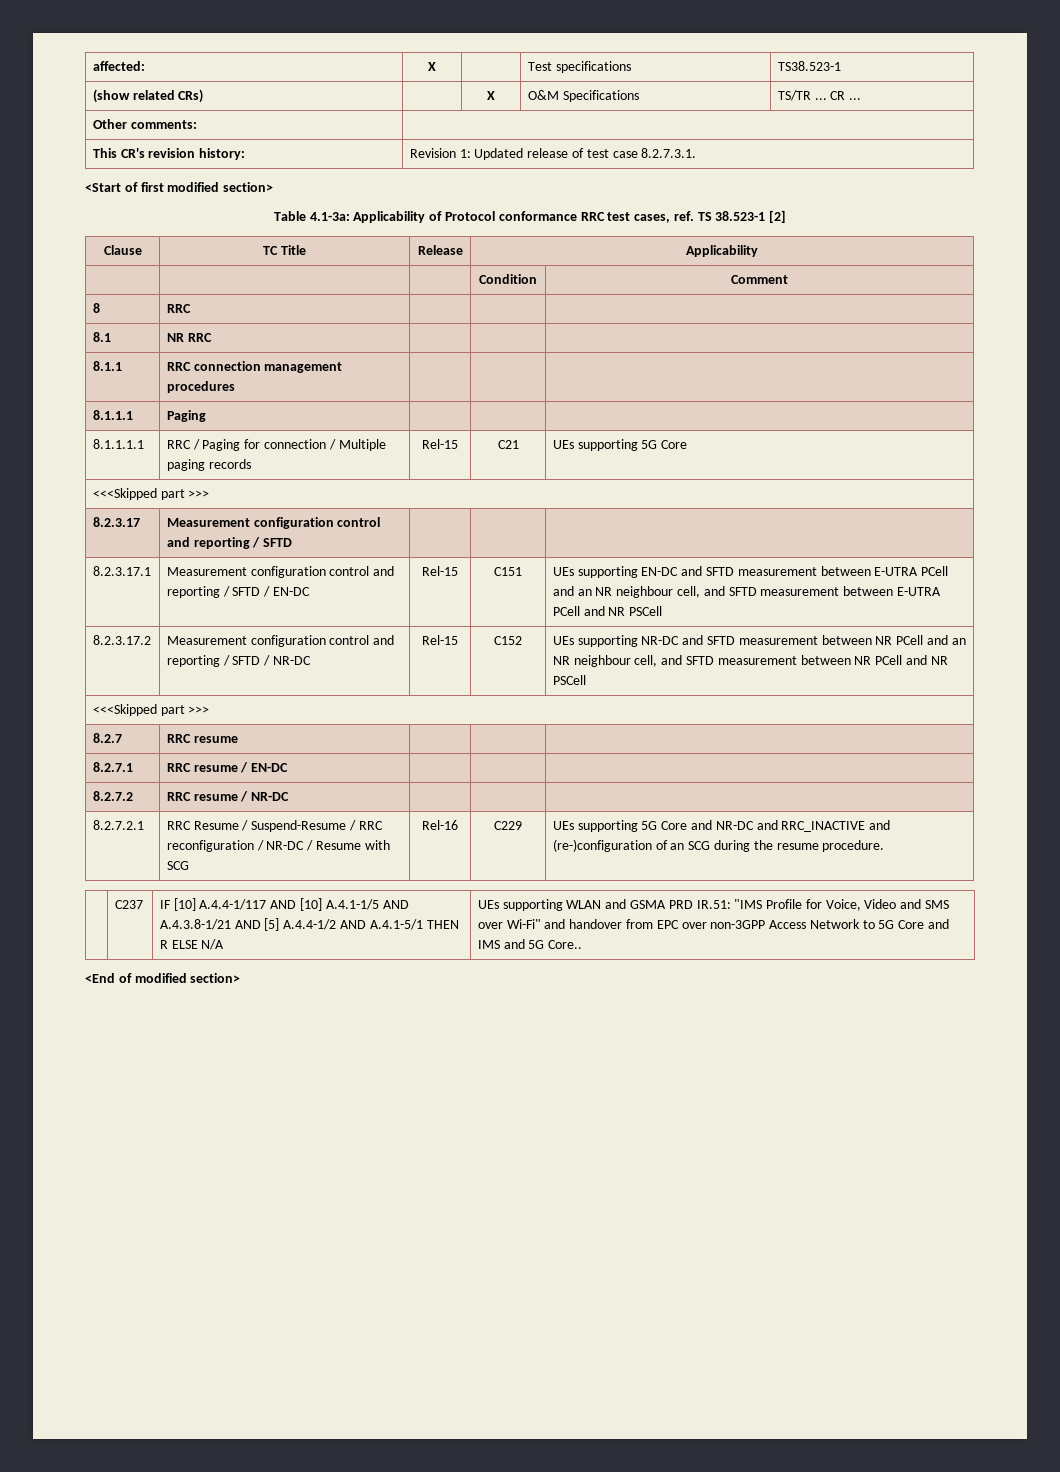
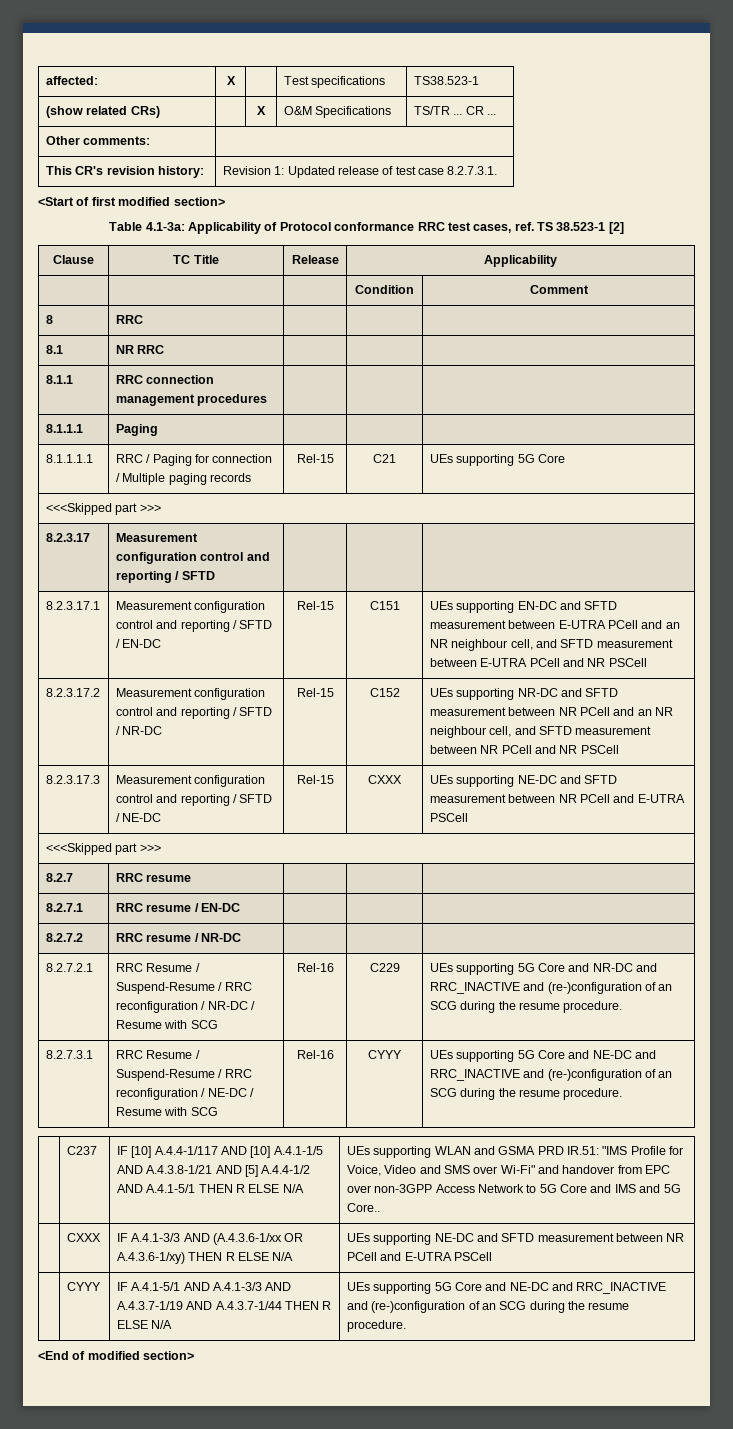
(586, 680) none -> [45,775,100,784] [115,775,266,787] [115,794,273,806] [115,813,162,822] [296,775,334,784] [367,775,402,784] [429,775,618,787] [429,794,685,803] [429,813,468,822] // 8.2.3.17.3 | Measurement configuration control and reporting / SFTD / NE-DC | Rel-15 | CXXX | UEs supporting NE-DC and SFTD measurement between NR PCell and E-UTRA PSCell
(885, 846) none -> [45,1050,93,1059] [115,1050,200,1059] [115,1069,252,1081] [115,1088,254,1100] [115,1107,218,1116] [296,1050,334,1059] [367,1050,402,1059] [429,1050,657,1062] [429,1069,673,1081] [429,1088,623,1100] // 8.2.7.3.1 | RRC Resume / Suspend-Resume / RRC reconfiguration / NE-DC / Resume with SCG | Rel-16 | CYYY | UEs supporting 5G Core and NE-DC and RRC_INACTIVE and (re-)configuration of an SCG during the resume procedure.
(583, 944) none -> [66,1233,101,1242] [116,1233,304,1245] [116,1252,294,1264] [346,1233,685,1245] [346,1252,492,1261] [66,1282,101,1291] [116,1282,292,1291] [116,1301,332,1310] [116,1320,173,1329] [346,1282,667,1294] [346,1301,630,1313] [346,1320,406,1332] // | CXXX | IF A.4.1-3/3 AND (A.4.3.6-1/xx OR A.4.3.6-1/xy) THEN R ELSE N/A | UEs supporting NE-DC and SFTD measurement between NR PCell and E-UTRA PSCell // | CYYY | IF A.4.1-5/1 AND A.4.1-3/3 AND A.4.3.7-1/19 AND A.4.3.7-1/44 THEN R ELSE N/A | UEs supporting 5G Core and NE-DC and RRC_INACTIVE and (re-)configuration of an SCG during the resume procedure.

